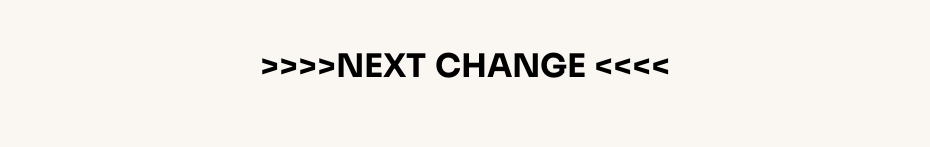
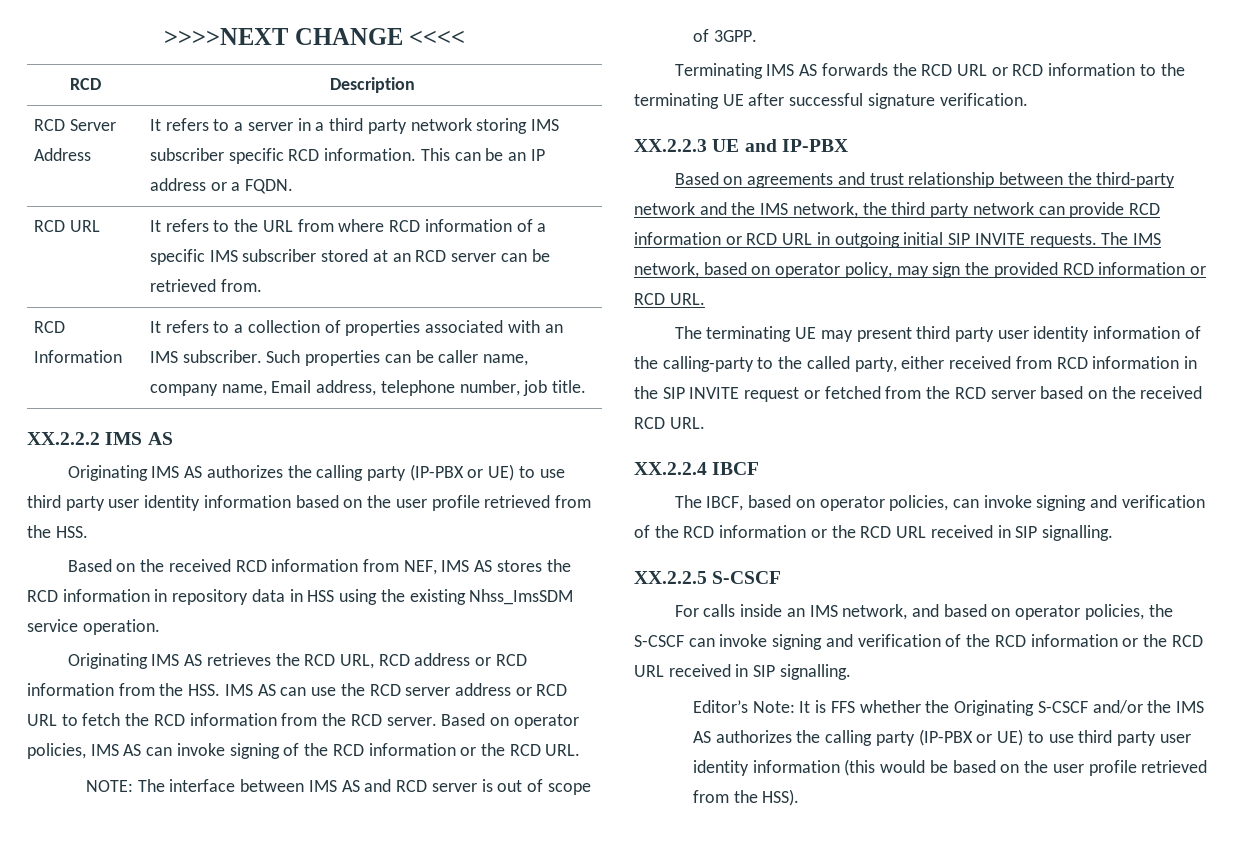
(671, 67) none -> [70,78,101,90] [330,77,415,93] [34,119,116,131] [34,148,92,161] [150,118,559,134] [150,148,545,164] [150,178,294,194] [34,220,100,232] [150,219,547,232] [150,249,550,265] [150,279,262,292] [34,321,66,333] [34,350,123,363] [150,320,563,336] [150,350,529,366] [150,380,587,396] [27,432,173,445] [67,464,565,481] [27,495,591,511] [27,525,88,538] [67,559,571,575] [27,589,574,605] [27,619,160,635] [67,653,527,669] [27,683,568,696] [27,713,579,729] [27,743,581,759] [86,779,591,795] [693,29,757,42] [674,63,1185,79] [634,93,1028,109] [634,139,848,152] [674,172,1176,188] [634,202,1160,218] [634,232,1161,248] [634,262,1206,278] [634,293,705,305] [674,326,1201,342] [634,356,1197,372] [634,386,1203,402] [634,417,705,429] [634,462,760,475] [674,495,1205,511] [634,525,1113,541] [634,571,782,584] [674,604,1173,620] [634,634,1203,650] [634,664,851,680] [693,700,1205,716] [693,729,1191,746] [693,759,1208,776] [693,789,800,806] // RCD | Description // RCD Server Address | It refers to a server in a third party network storing IMS subscriber specific RCD information. This can be an IP address or a FQDN. // RCD URL | It refers to the URL from where RCD information of a specific IMS subscriber stored at an RCD server can be retrieved from. // RCD Information | It refers to a collection of properties associated with an IMS subscriber. Such properties can be caller name, company name, Email address, telephone number, job title. // XX.2.2.2 IMS AS // Originating IMS AS authorizes the calling party (IP-PBX or UE) to use third party user identity information based on the user profile retrieved from the HSS. // Based on the received RCD information from NEF, IMS AS stores the RCD information in repository data in HSS using the existing Nhss_ImsSDM service operation. // Originating IMS AS retrieves the RCD URL, RCD address or RCD information from the HSS. IMS AS can use the RCD server address or RCD URL to fetch the RCD information from the RCD server. Based on operator policies, IMS AS can invoke signing of the RCD information or the RCD URL. // NOTE: The interface between IMS AS and RCD server is out of scope of 3GPP. // Terminating IMS AS forwards the RCD URL or RCD information to the terminating UE after successful signature verification. // XX.2.2.3 UE and IP-PBX // Based on agreements and trust relationship between the third-party network and the IMS network, the third party network can provide RCD information or RCD URL in outgoing initial SIP INVITE requests. The IMS network, based on operator policy, may sign the provided RCD information or RCD URL. // The terminating UE may present third party user identity information of the calling-party to the called party, either received from RCD information in the SIP INVITE request or fetched from the RCD server based on the received RCD URL. // XX.2.2.4 IBCF // The IBCF, based on operator policies, can invoke signing and verification of the RCD information or the RCD URL received in SIP signalling. // XX.2.2.5 S-CSCF // For calls inside an IMS network, and based on operator policies, the S-CSCF can invoke signing and verification of the RCD information or the RCD URL received in SIP signalling. // Editor’s Note: It is FFS whether the Originating S-CSCF and/or the IMS AS authorizes the calling party (IP-PBX or UE) to use third party user identity information (this would be based on the user profile retrieved from the HSS).

